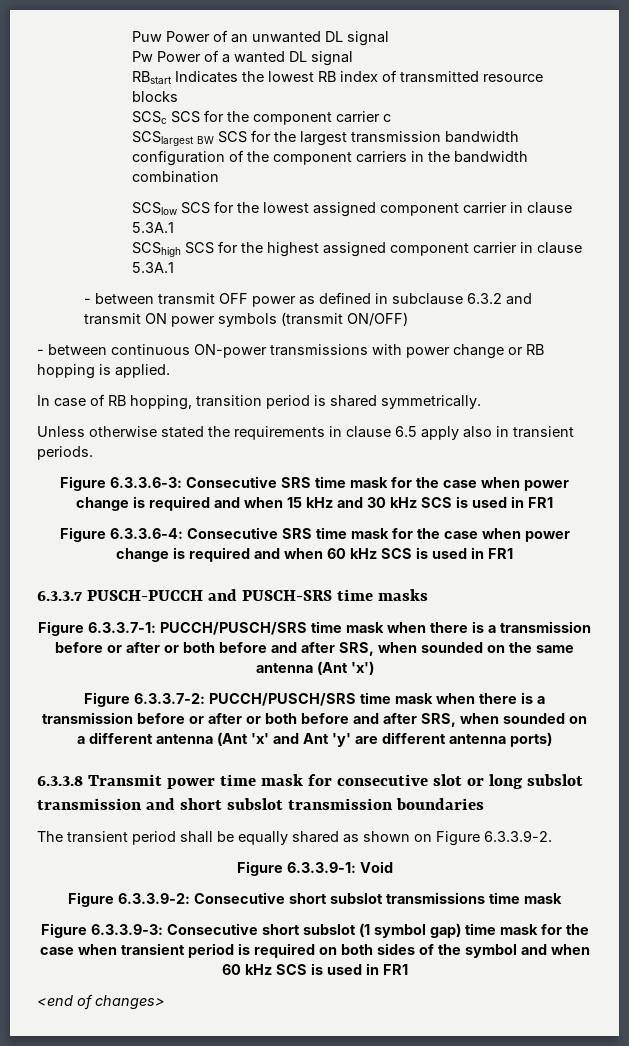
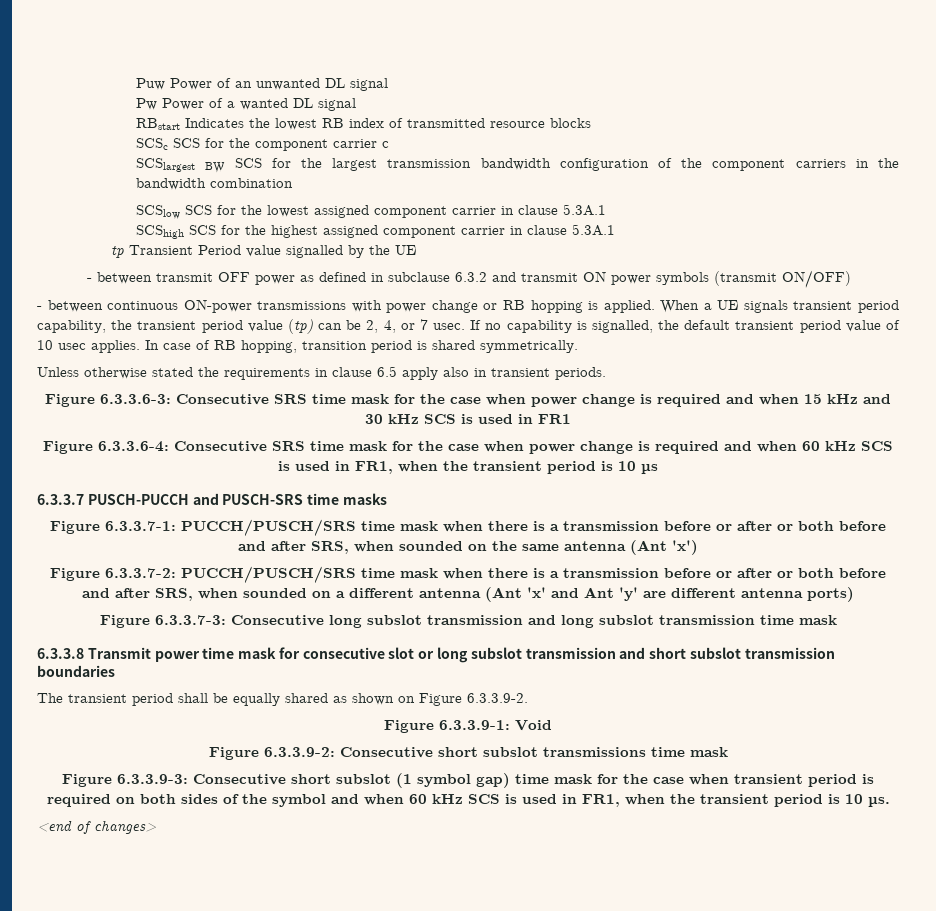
(174, 267) none -> [111,245,417,258] // tp Transient Period value signalled by the UE
(170, 371) // -> [660,300,899,313] [37,319,900,334] [37,340,140,353] When a UE signals transient period capability, the transient period value (tp) can be 2, 4, or 7 usec. If no capability is signalled, the default transient period value of 10 usec applies.
[488,548,513,559] FR1 -> [355,461,658,475] FR1, when the transient period is 10 µs
(552, 739) none -> [99,615,837,628] // Figure 6.3.3.7-3: Consecutive long subslot transmission and long subslot transmission time mask
[382,964,408,975] FR1 -> [581,794,890,808] FR1, when the transient period is 10 µs.

